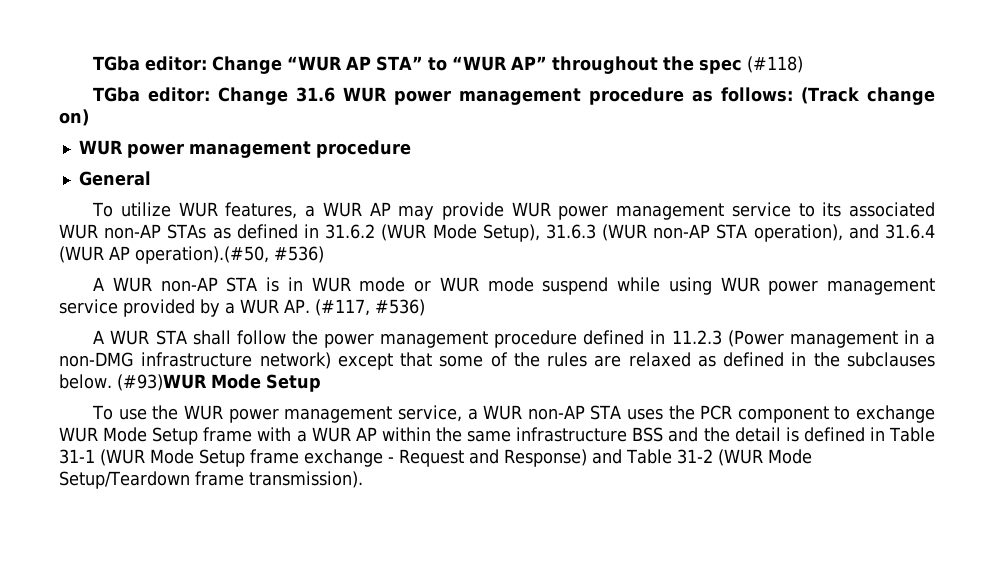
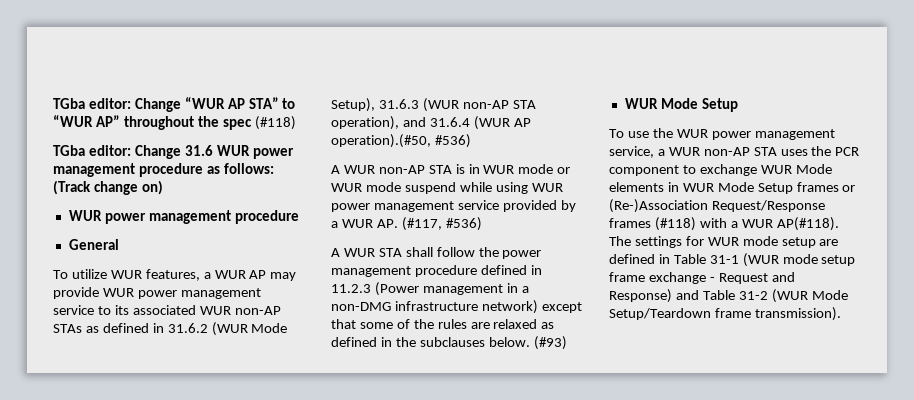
[116,374,207,391] (#93)WUR -> [533,336,567,350] [624,98,658,109] (#93) // WUR
[152,427,799,445] Setup frame with a WUR AP within the same infrastructure BSS and the detail is -> [609,182,856,194] [609,199,825,213] [609,217,839,231] [609,236,839,248] elements in WUR Mode Setup frames or (Re-)Association Request/Response frames (#118) with a WUR AP(#118). The settings for WUR mode setup are
[150,449,245,467] Mode Setup -> [782,254,856,266] mode setup

